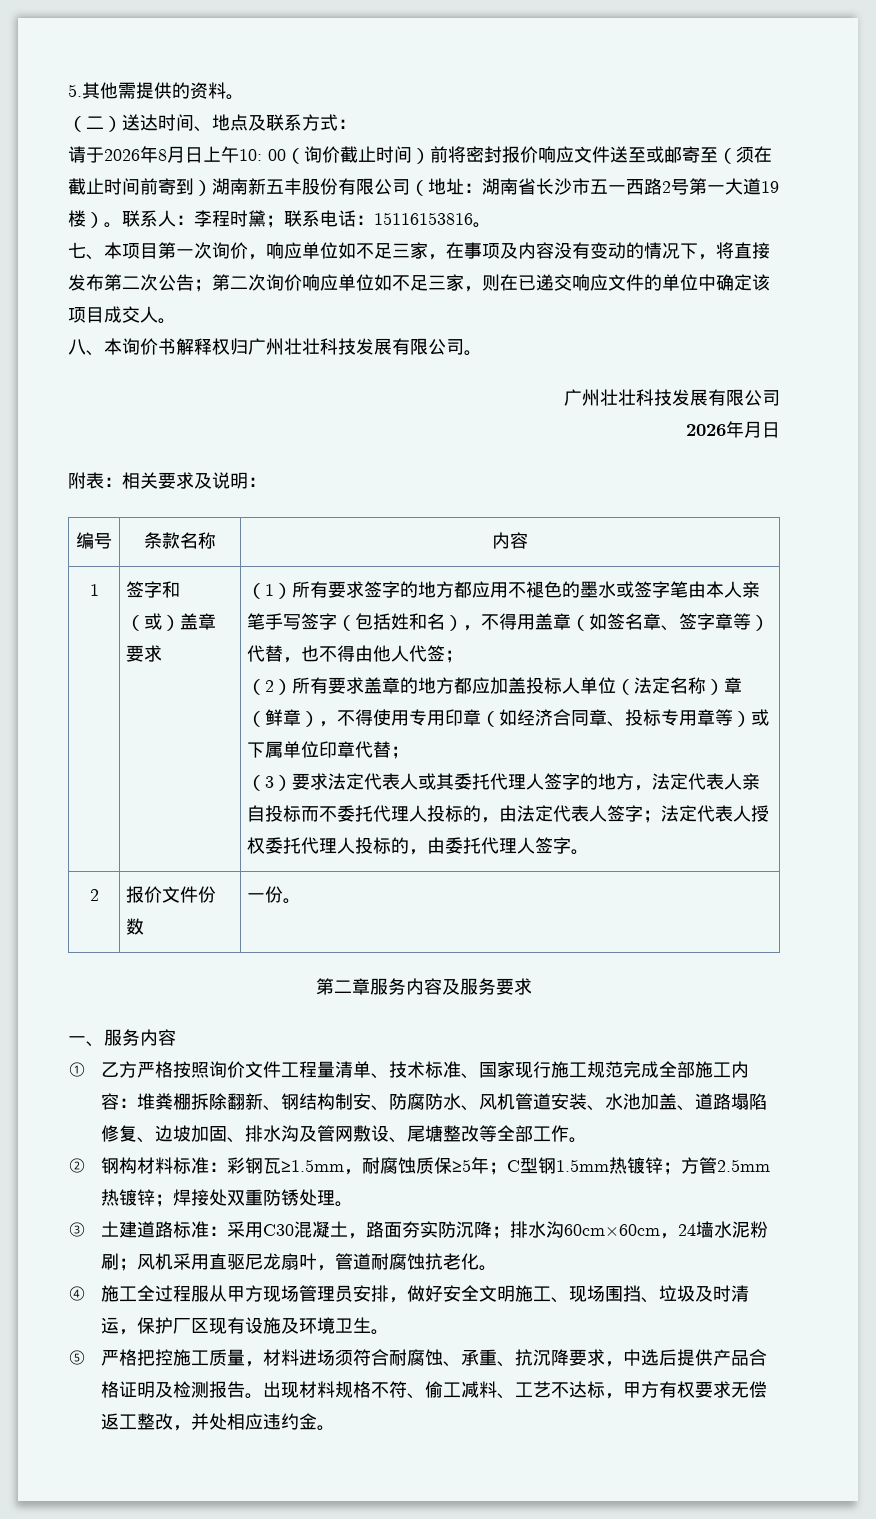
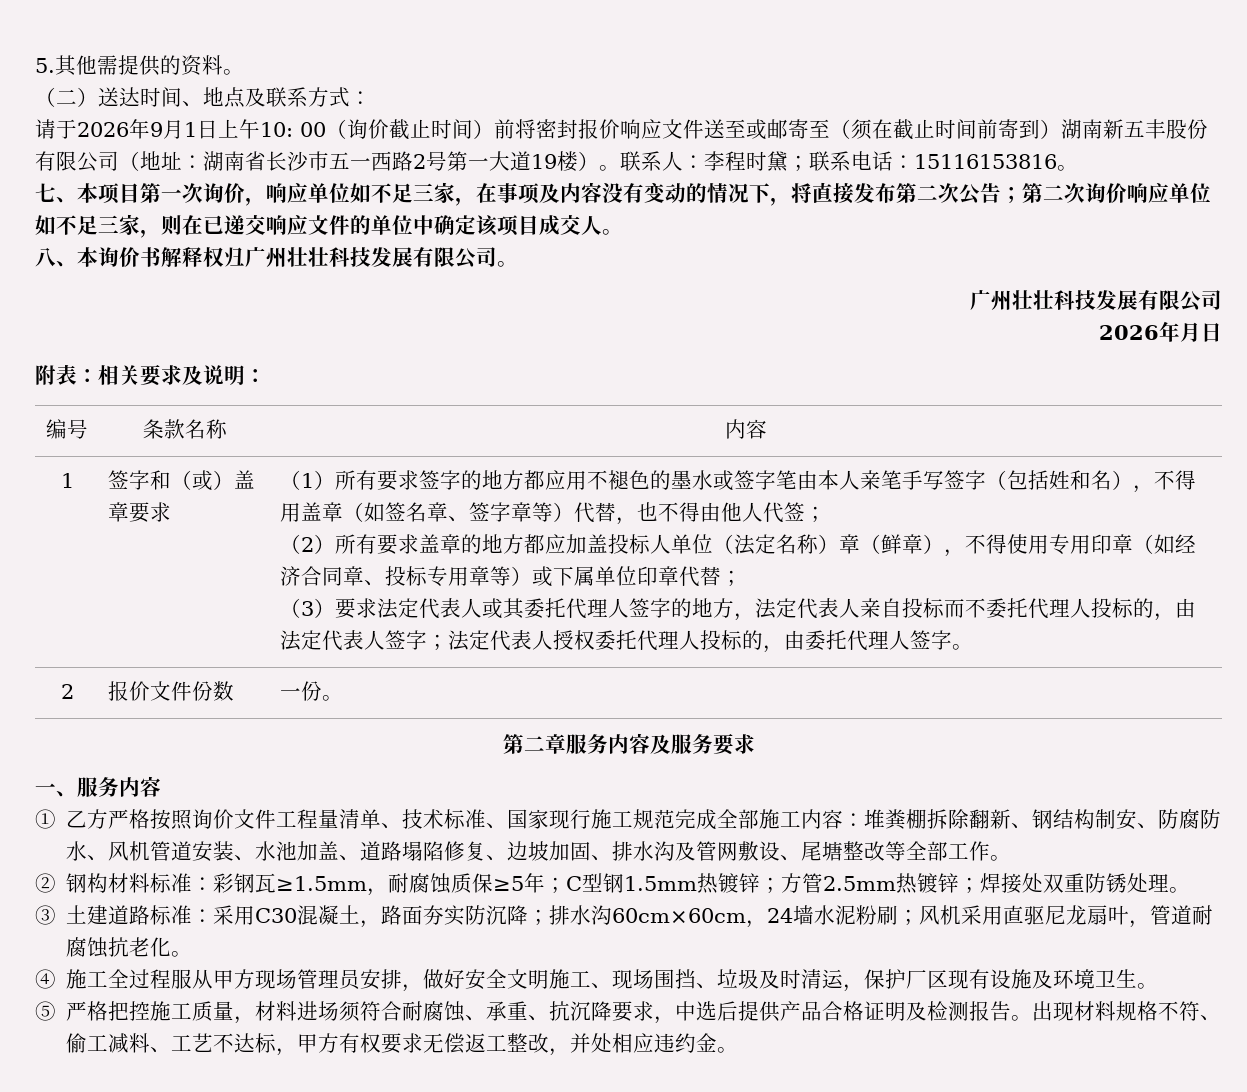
[158,146,185,163] 8月 -> [150,120,197,139] 9月1

